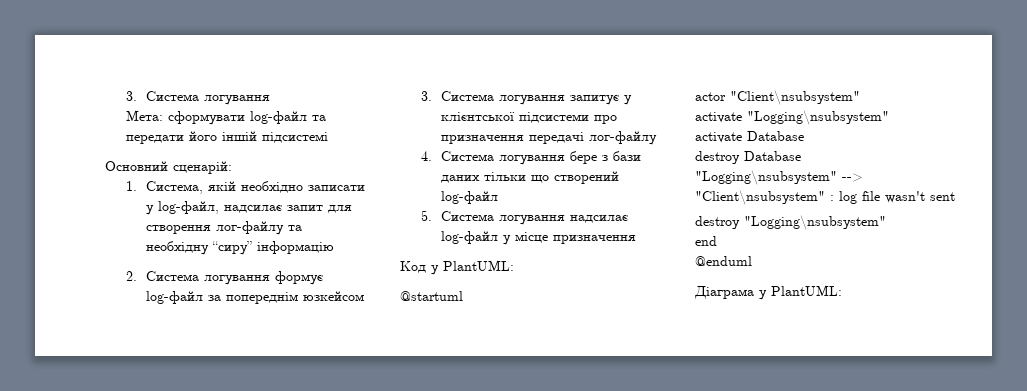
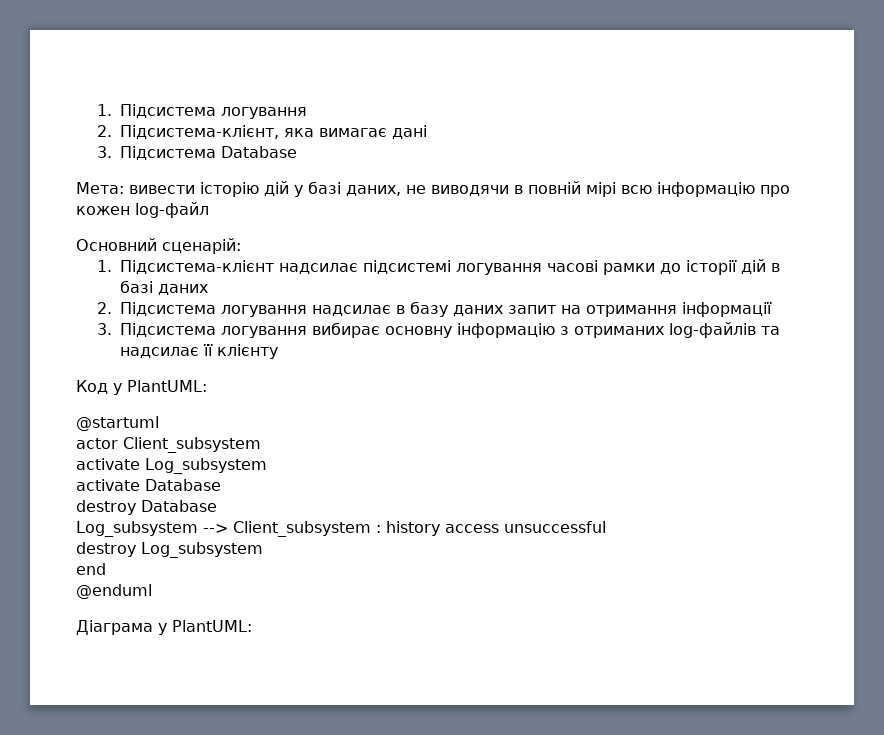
[125,91,200,101] 3. Система -> [96,104,216,118] 1. Підсистема
[125,110,326,125] [125,131,328,144] [105,161,232,174] [125,181,366,194] [146,201,353,215] [146,221,303,235] [146,241,335,255] [125,271,324,285] [146,291,365,304] [420,91,633,105] [441,112,618,124] [441,131,658,145] [420,151,642,165] [441,171,620,184] [441,191,499,204] [420,210,629,225] [441,231,637,245] Мета: сформувати log-файл та передати його іншій підсистемі // Основний сценарій: // 1. Система, якій необхідно записати у log-файл, надсилає запит для створення лог-файлу та необхідну “сиру” інформацію // 2. Система логування формує log-файл за попереднім юзкейсом // 3. Система логування запитує у клієнтської підсистеми про призначення передачі лог-файлу // 4. Система логування бере з бази даних тільки що створений log-файл // 5. Система логування надсилає log-файл у місце призначення -> [96,125,427,139] [96,146,297,160] [76,181,790,197] [76,202,209,218] [76,238,241,254] [96,259,780,275] [119,280,208,295] [96,301,772,317] [96,322,780,338] [119,344,278,359] 2. Підсистема-клієнт, яка вимагає дані // 3. Підсистема Database // Мета: вивести історію дій у базі даних, не виводячи в повній мірі всю інформацію про кожен log-файл // Основний сценарій: // 1. Підсистема-клієнт надсилає підсистемі логування часові рамки до історії дій в базі даних // 2. Підсистема логування надсилає в базу даних запит на отримання інформації // 3. Підсистема логування вибирає основну інформацію з отриманих log-файлів та надсилає її клієнту
[730,90,860,105] [695,110,889,125] "Client\nsubsystem" // activate "Logging\nsubsystem" -> [123,437,261,453] [76,458,267,474] Client_subsystem // activate Log_subsystem
[695,170,863,185] [695,190,955,205] [695,215,886,230] "Logging\nsubsystem" --> "Client\nsubsystem" : log file wasn't sent // destroy "Logging\nsubsystem" -> [76,521,606,537] [76,542,263,558] Log_subsystem --> Client_subsystem : history access unsuccessful // destroy Log_subsystem

